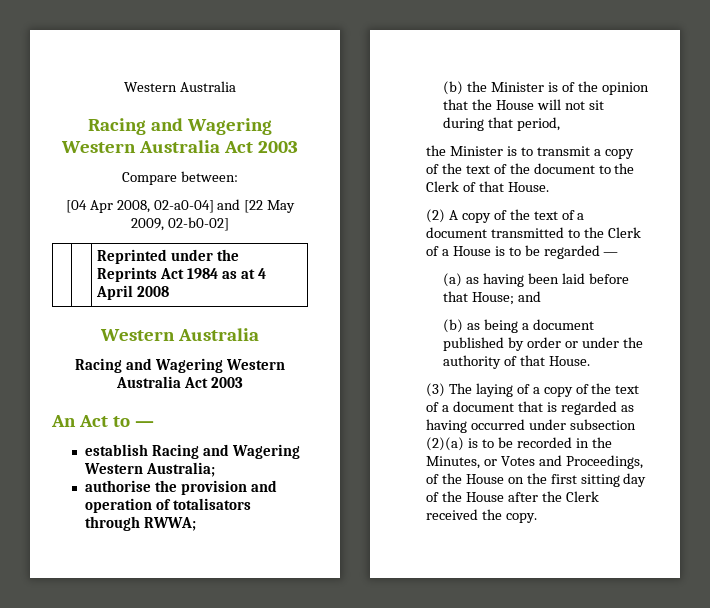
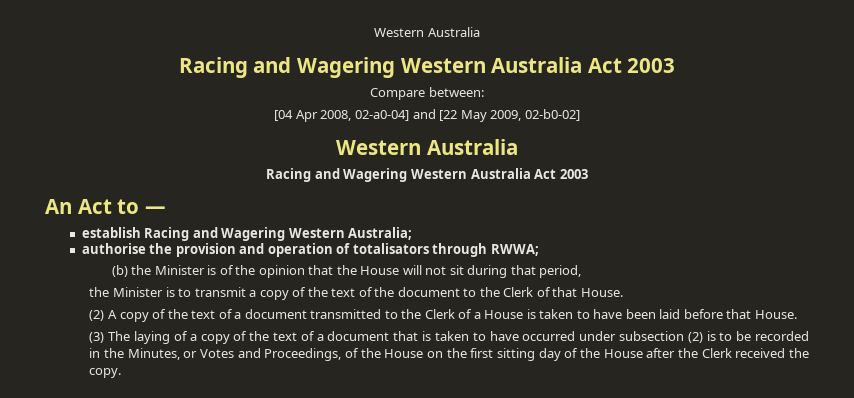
[97,249,240,264] [97,267,266,282] [96,285,170,300] // | | Reprinted under the Reprints Act 1984 as at 4 April 2008 -> (580, 115) none
[508,245,619,259] [443,273,629,287] [443,291,541,305] [443,319,594,333] [443,337,643,351] [443,355,518,369] to be regarded — // (a) as having been laid before that House; and // (b) as being a document published by order or under the authority of -> [539,309,723,319] taken to have been laid before
[560,401,634,415] [426,419,468,433] regarded as having -> [434,331,519,341] taken to have
[426,437,465,451] (2)(a) -> [687,332,703,343] (2)

